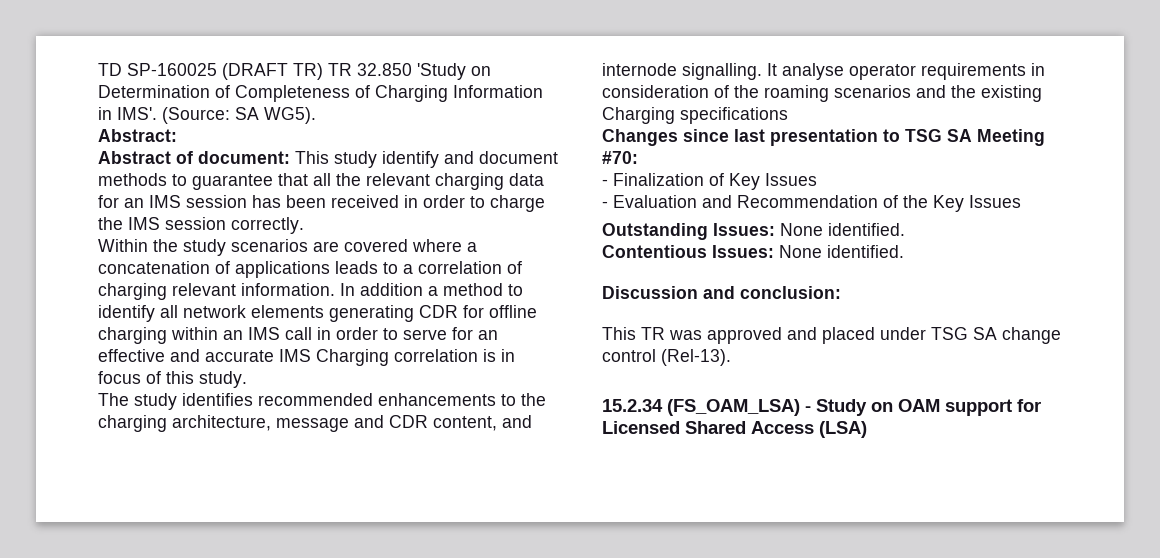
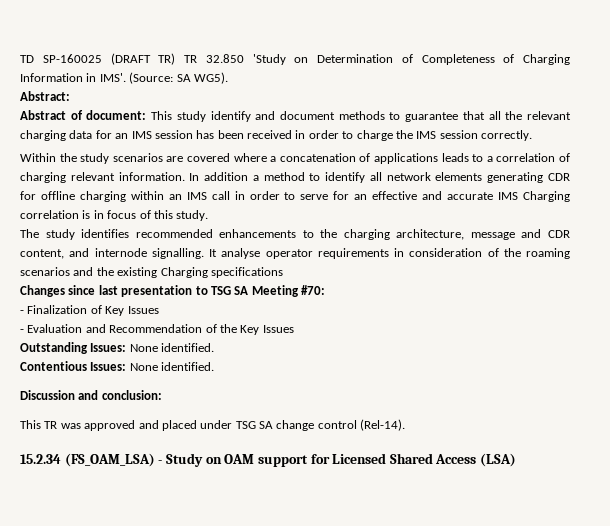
[661,349,731,366] (Rel-13). -> [360,419,406,431] (Rel-14).

